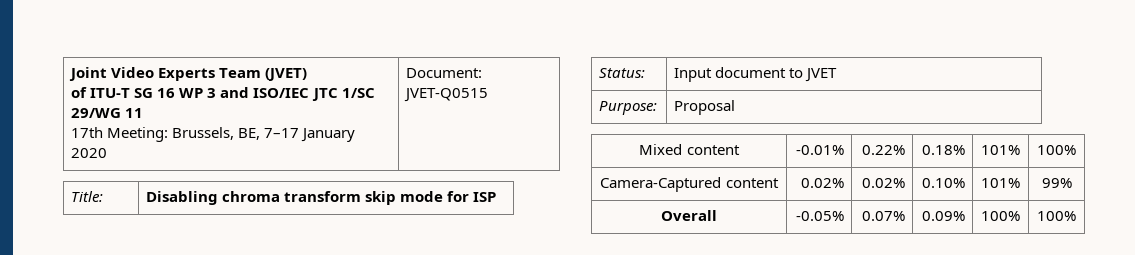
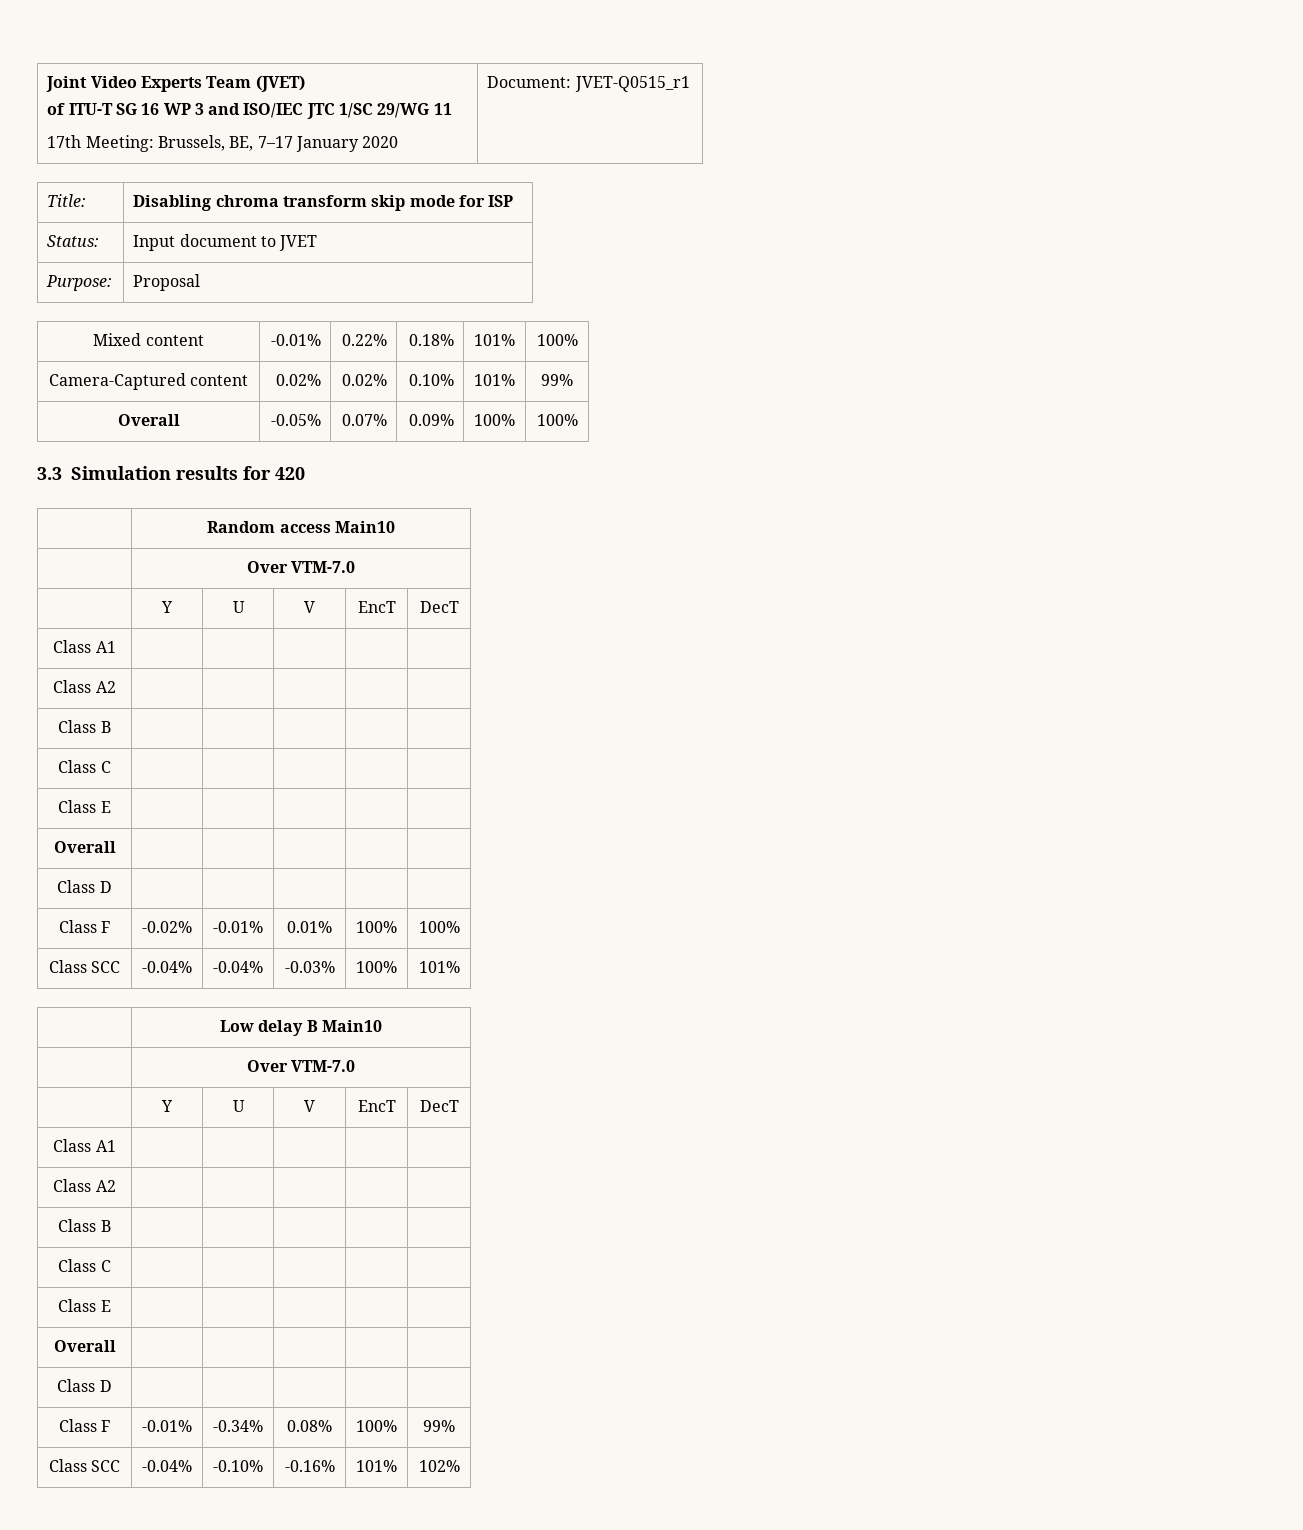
[404,88,489,102] JVET-Q0515 -> [574,76,690,92] JVET-Q0515_r1
(1076, 216) none -> [37,466,305,480] [207,521,395,533] [246,561,356,573] [161,601,173,613] [232,601,245,613] [304,601,315,613] [357,601,396,613] [419,601,459,613] [53,640,116,653] [53,680,116,693] [58,720,111,733] [58,760,111,773] [58,800,111,813] [53,841,116,853] [57,880,112,893] [58,920,111,933] [142,921,192,933] [213,921,263,933] [287,921,332,933] [356,921,397,933] [418,921,460,933] [48,960,121,973] [142,961,192,973] [213,961,263,973] [284,961,335,973] [356,961,397,973] [418,961,460,973] [220,1020,382,1036] [246,1060,356,1072] [161,1100,173,1112] [232,1100,245,1112] [304,1100,315,1112] [357,1100,396,1112] [419,1100,459,1112] [53,1139,116,1152] [53,1179,116,1192] [58,1219,111,1232] [58,1259,111,1272] [58,1299,111,1312] [53,1340,116,1352] [57,1379,112,1392] [58,1419,111,1432] [142,1420,192,1432] [213,1420,263,1432] [287,1420,332,1432] [356,1420,397,1432] [423,1420,455,1432] [48,1459,121,1472] [142,1460,192,1472] [213,1460,263,1472] [284,1460,335,1472] [356,1460,397,1472] [418,1460,460,1472] // 3.3 Simulation results for 420 // | Random access Main10 // | Over VTM-7.0 // | Y | U | V | EncT | DecT // Class A1 | | | | | // Class A2 | | | | | // Class B | | | | | // Class C | | | | | // Class E | | | | | // Overall | | | | | // Class D | | | | | // Class F | -0.02% | -0.01% | 0.01% | 100% | 100% // Class SCC | -0.04% | -0.04% | -0.03% | 100% | 101% // | Low delay B Main10 // | Over VTM-7.0 // | Y | U | V | EncT | DecT // Class A1 | | | | | // Class A2 | | | | | // Class B | | | | | // Class C | | | | | // Class E | | | | | // Overall | | | | | // Class D | | | | | // Class F | -0.01% | -0.34% | 0.08% | 100% | 99% // Class SCC | -0.04% | -0.10% | -0.16% | 101% | 102%

